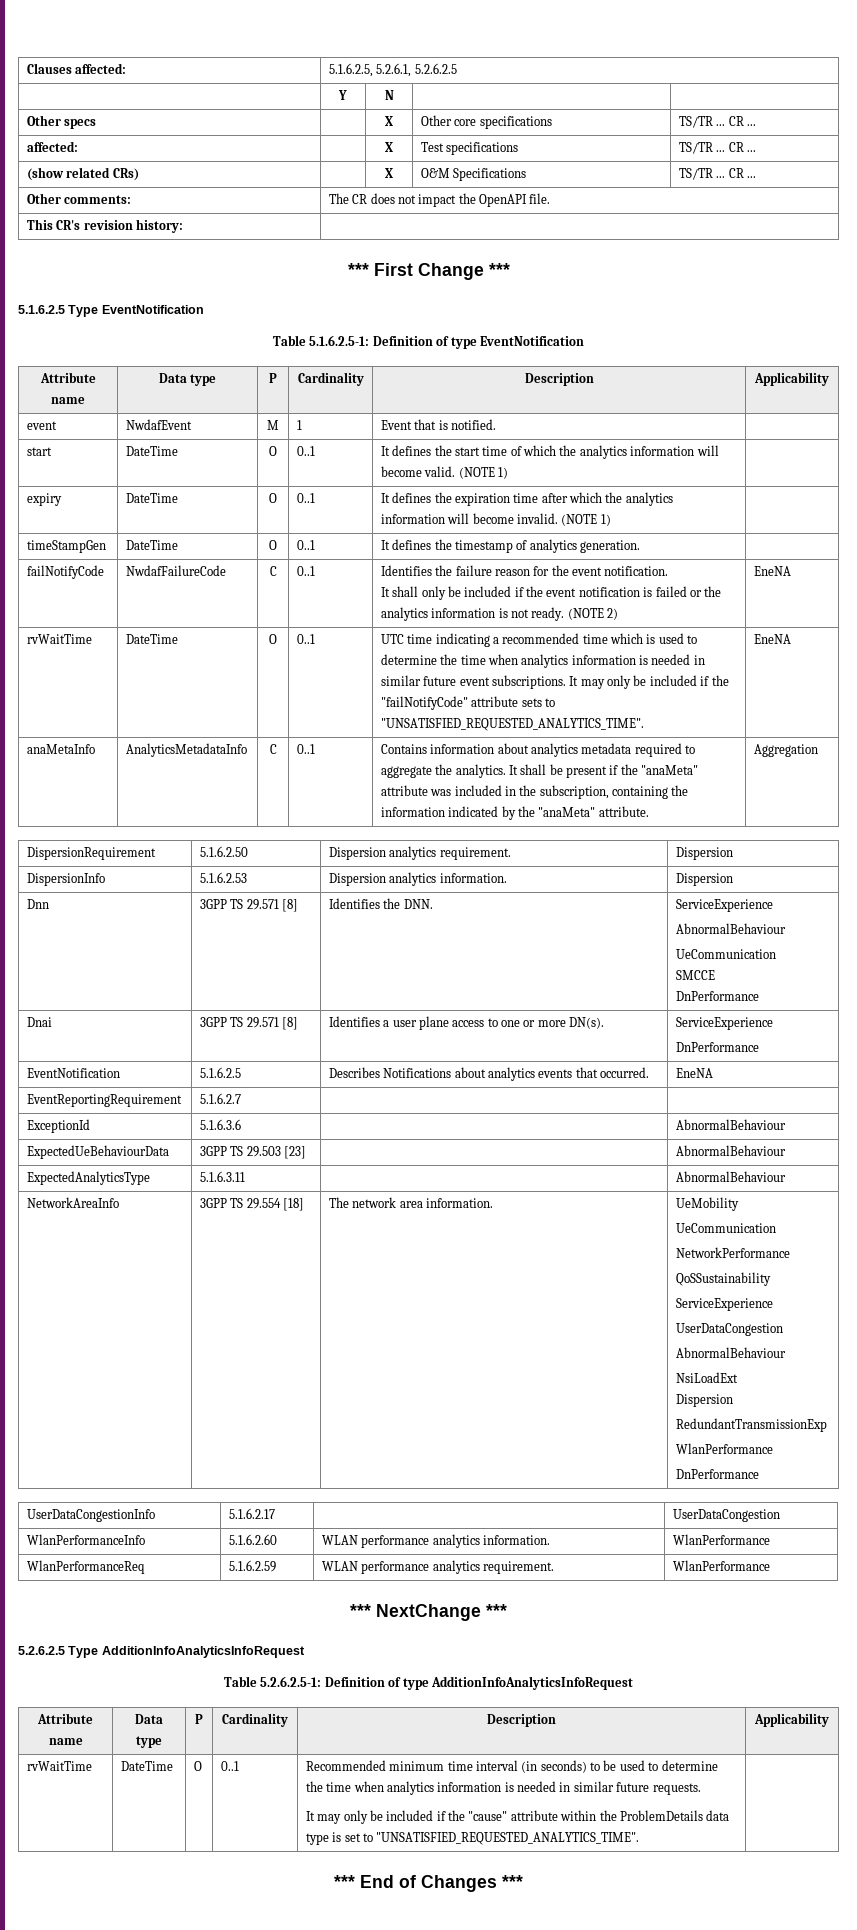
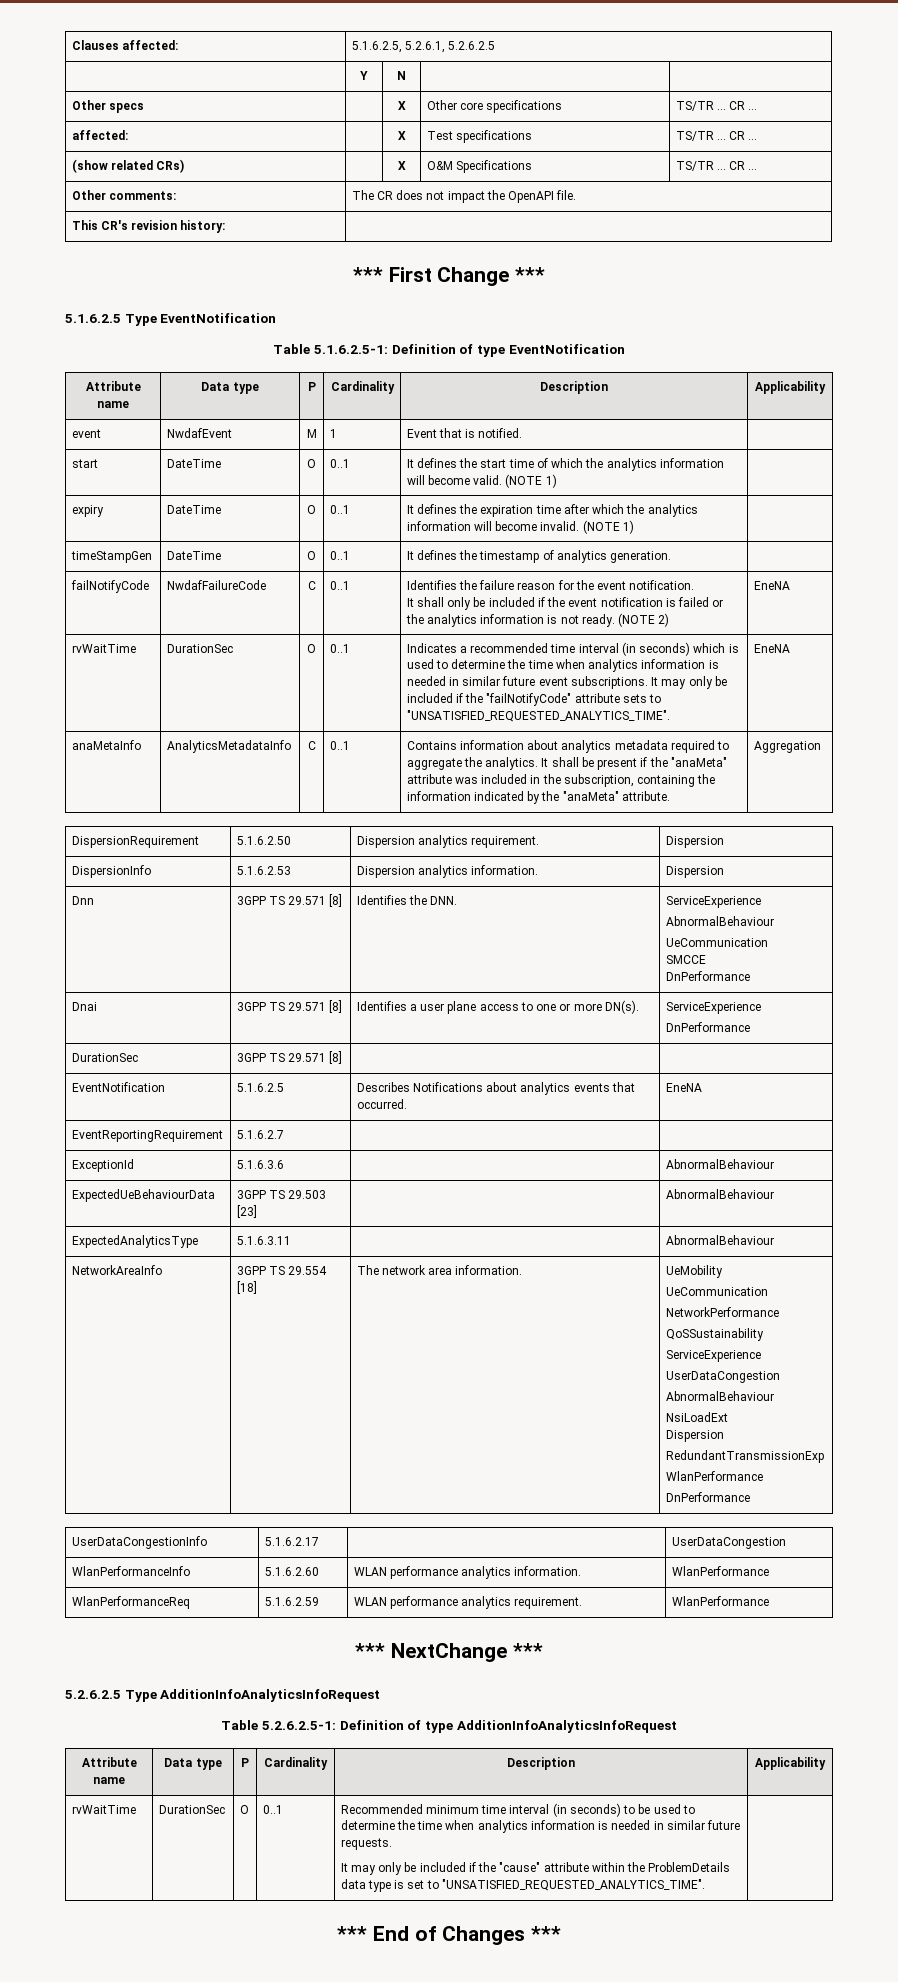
[125,634,178,644] [269,634,277,644] [296,634,315,644] [380,633,608,647] DateTime | O | 0..1 | UTC time indicating a recommended time -> [166,644,233,653] [307,644,316,653] [329,644,350,653] [406,642,691,656] DurationSec | O | 0..1 | Indicates a recommended time interval (in seconds)
(759, 1047) none -> [71,1053,138,1062] [236,1051,343,1064] // DurationSec | 3GPP TS 29.571 [8] | |
[120,1761,173,1771] DateTime -> [158,1805,225,1814] DurationSec

